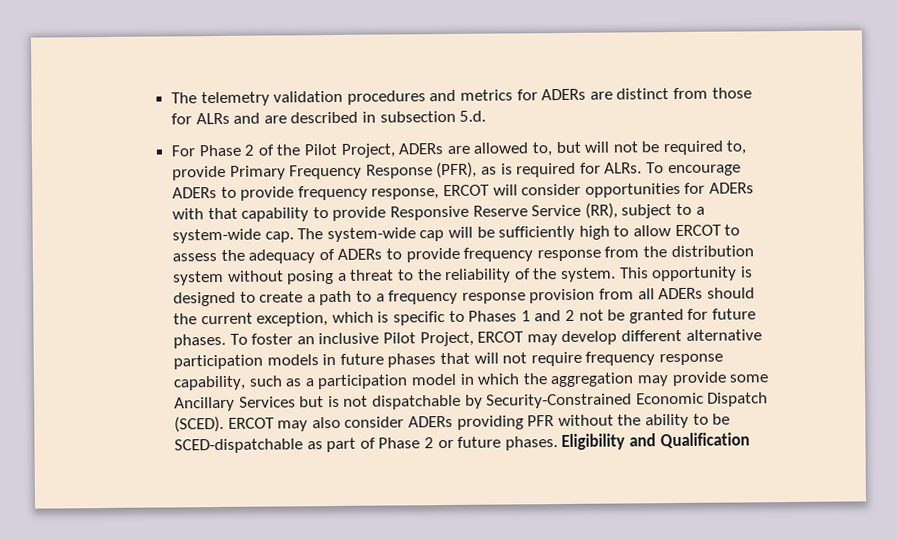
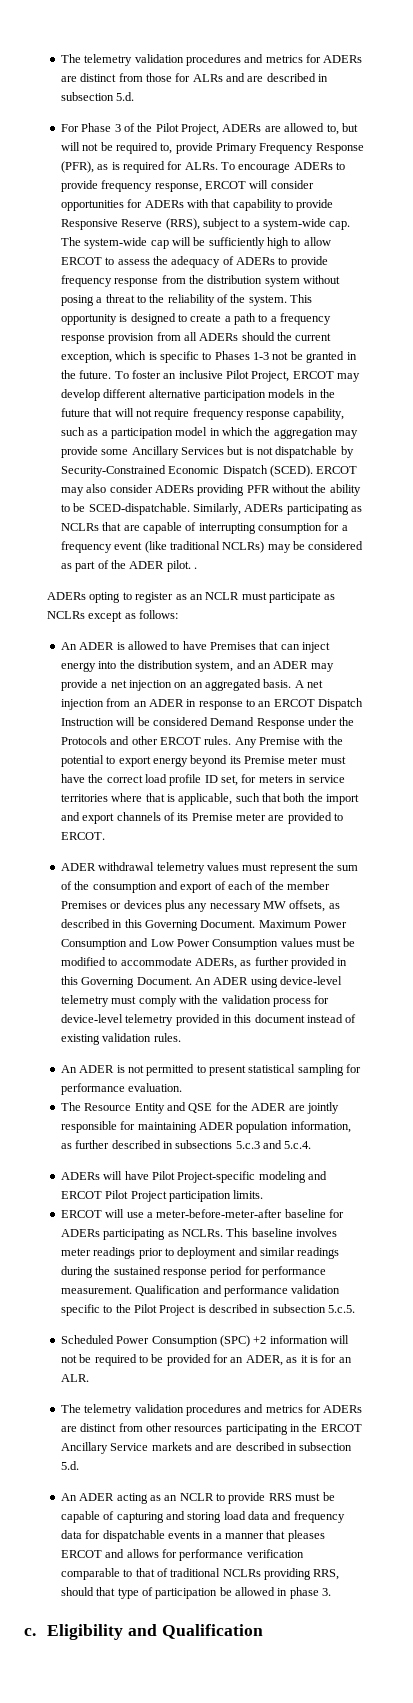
[244,144,255,156] 2 -> [114,124,121,132] 3
[531,202,618,219] Service (RR), -> [165,218,200,230] (RRS),
[520,308,756,324] [173,333,227,349] 1 and 2 not be granted for future phases. -> [253,351,357,363] [60,370,112,379] 1-3 not be granted in the future.
[339,353,437,368] future phases -> [320,389,336,398] [60,408,90,417] the future
[174,436,558,454] SCED-dispatchable as part of Phase 2 or future phases. -> [88,503,363,515] [60,522,348,534] [60,541,364,553] [60,560,198,572] [47,592,336,603] [47,610,179,622] [60,641,331,653] [60,660,334,672] [60,679,324,691] [60,698,364,710] [60,717,355,729] [60,736,343,748] [60,755,346,767] [60,774,345,786] [60,793,360,805] [60,812,344,824] [60,832,105,840] [60,862,359,874] [60,881,331,893] [60,900,340,912] [60,919,348,931] [60,938,356,950] [60,957,348,969] [60,976,343,988] [60,995,330,1007] [60,1014,357,1026] [60,1033,181,1045] [60,1064,362,1076] [60,1083,183,1095] [60,1102,340,1114] [60,1121,351,1133] [60,1140,312,1149] [60,1171,328,1183] [60,1190,264,1202] [60,1209,345,1218] [60,1228,338,1240] [60,1247,340,1259] [60,1266,327,1278] [60,1285,341,1297] [60,1304,356,1316] [60,1335,350,1347] [60,1354,352,1366] [60,1374,89,1382] [60,1404,363,1416] [60,1423,362,1435] [60,1442,353,1454] [60,1461,79,1470] [60,1492,335,1504] [60,1511,345,1523] [60,1530,325,1542] [60,1549,304,1561] [60,1568,340,1580] [60,1587,332,1599] [24,1628,36,1636] SCED-dispatchable. Similarly, ADERs participating as NCLRs that are capable of interrupting consumption for a frequency event (like traditional NCLRs) may be considered as part of the ADER pilot. . // ADERs opting to register as an NCLR must participate as NCLRs except as follows: // An ADER is allowed to have Premises that can inject energy into the distribution system, and an ADER may provide a net injection on an aggregated basis. A net injection from an ADER in response to an ERCOT Dispatch Instruction will be considered Demand Response under the Protocols and other ERCOT rules. Any Premise with the potential to export energy beyond its Premise meter must have the correct load profile ID set, for meters in service territories where that is applicable, such that both the import and export channels of its Premise meter are provided to ERCOT. // ADER withdrawal telemetry values must represent the sum of the consumption and export of each of the member Premises or devices plus any necessary MW offsets, as described in this Governing Document. Maximum Power Consumption and Low Power Consumption values must be modified to accommodate ADERs, as further provided in this Governing Document. An ADER using device-level telemetry must comply with the validation process for device-level telemetry provided in this document instead of existing validation rules. // An ADER is not permitted to present statistical sampling for performance evaluation. // The Resource Entity and QSE for the ADER are jointly responsible for maintaining ADER population information, as further described in subsections 5.c.3 and 5.c.4. // ADERs will have Pilot Project-specific modeling and ERCOT Pilot Project participation limits. // ERCOT will use a meter-before-meter-after baseline for ADERs participating as NCLRs. This baseline involves meter readings prior to deployment and similar readings during the sustained response period for performance measurement. Qualification and performance validation specific to the Pilot Project is described in subsection 5.c.5. // Scheduled Power Consumption (SPC) +2 information will not be required to be provided for an ADER, as it is for an ALR. // The telemetry validation procedures and metrics for ADERs are distinct from other resources participating in the ERCOT Ancillary Service markets and are described in subsection 5.d. // An ADER acting as an NCLR to provide RRS must be capable of capturing and storing load data and frequency data for dispatchable events in a manner that pleases ERCOT and allows for performance verification comparable to that of traditional NCLRs providing RRS, should that type of participation be allowed in phase 3. // c.

